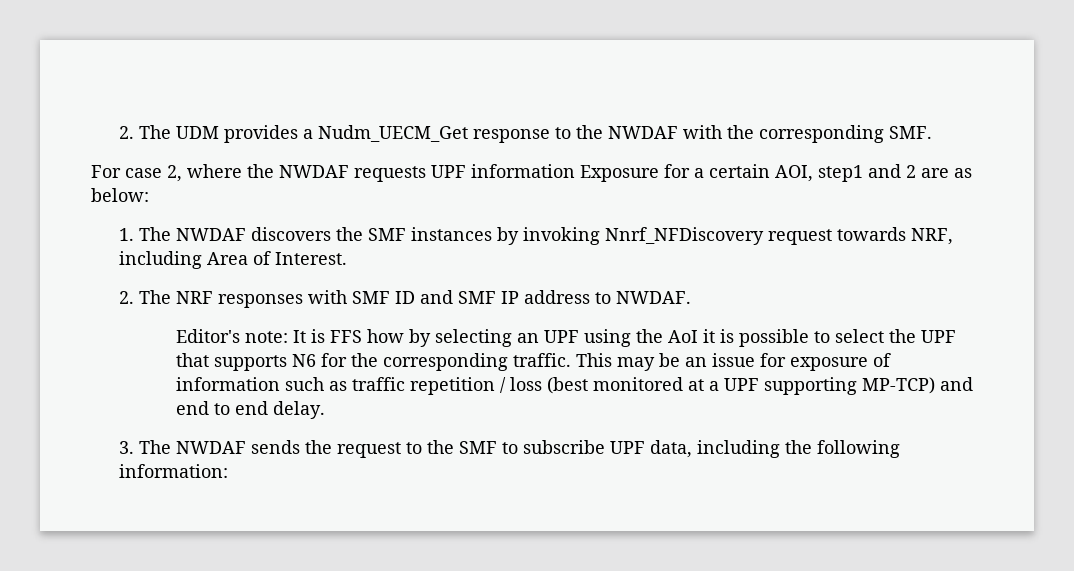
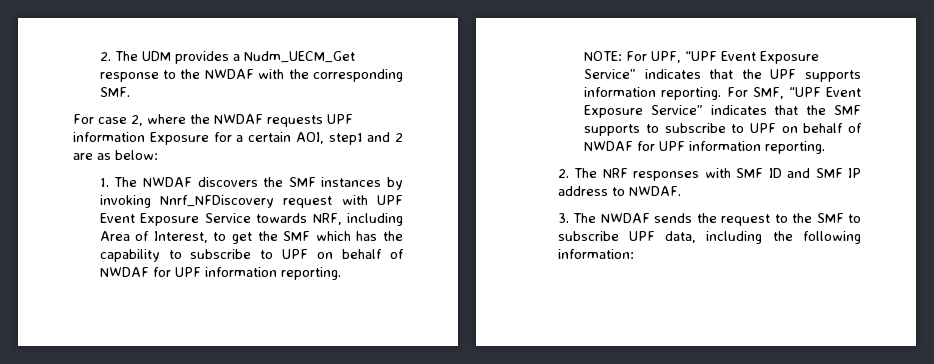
(833, 237) none -> [341,195,404,205] [99,213,251,226] with UPF Event Exposure Service
[275,252,348,265] Interest. -> [153,231,403,244] [99,249,404,262] [99,267,341,280] [584,51,820,64] [584,69,861,82] [584,87,861,100] [584,105,861,118] [584,123,862,136] [584,141,826,154] Interest, to get the SMF which has the capability to subscribe to UPF on behalf of NWDAF for UPF information reporting. // NOTE: For UPF, “UPF Event Exposure Service” indicates that the UPF supports information reporting. For SMF, “UPF Event Exposure Service” indicates that the SMF supports to subscribe to UPF on behalf of NWDAF for UPF information reporting.
[175,329,956,347] [175,353,891,371] [175,377,973,395] [175,401,325,419] // Editor's note: It is FFS how by selecting an UPF using the AoI it is possible to select the UPF that supports N6 for the corresponding traffic. This may be an issue for exposure of information such as traffic repetition / loss (best monitored at a UPF supporting MP-TCP) and end to end delay. -> (681, 191) none

